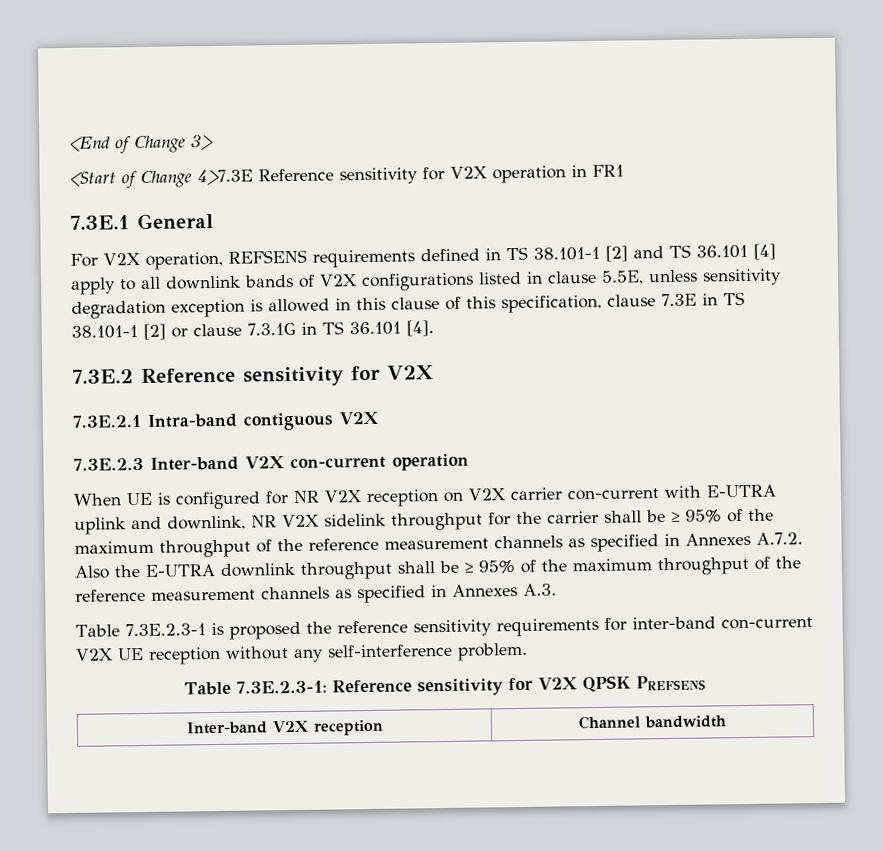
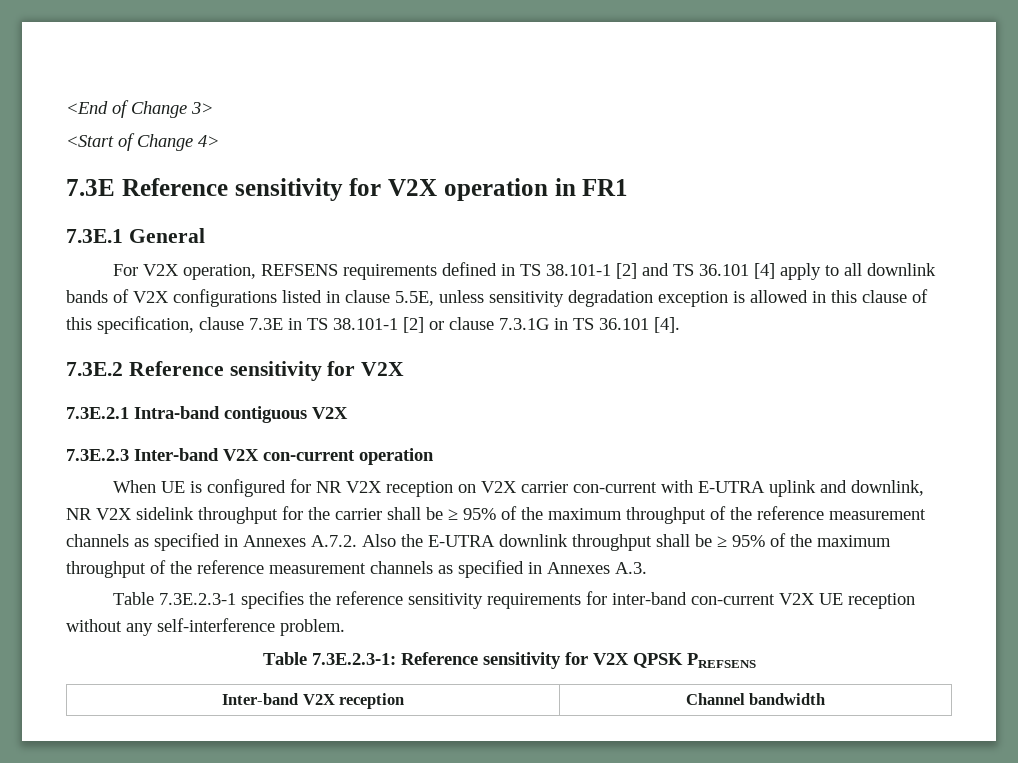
[197,169,253,186] 4>7.3E -> [198,135,219,147] [66,179,115,196] 4> // 7.3E
[210,621,301,640] is proposed -> [241,591,305,609] specifies

